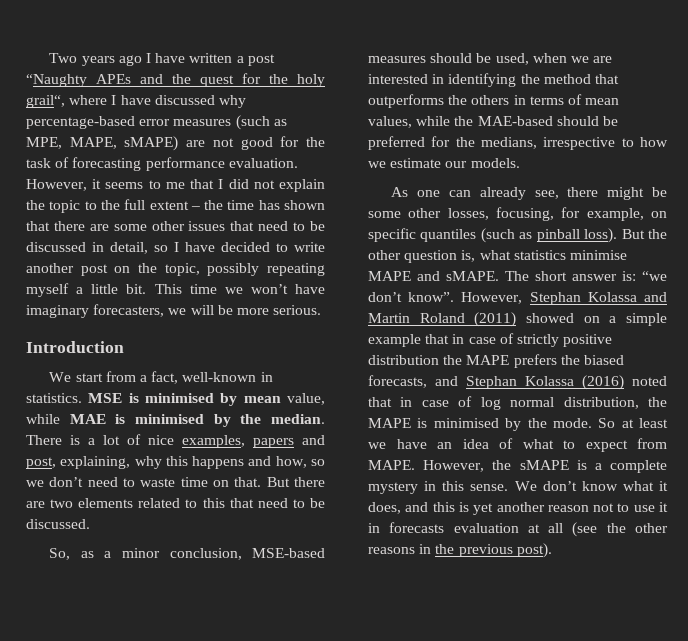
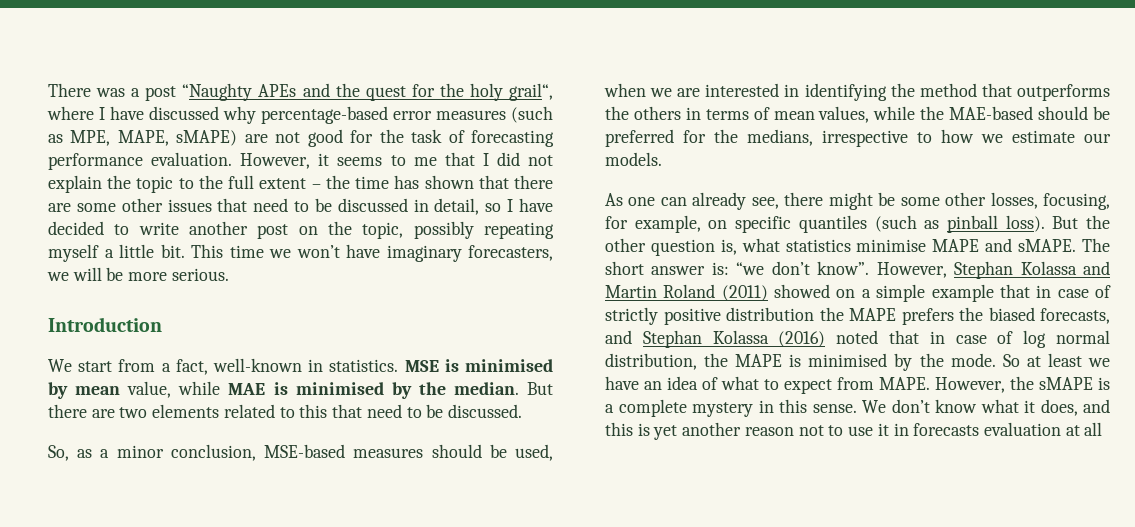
[49,53,233,66] Two years ago I have written -> [48,83,126,97] There was
[26,434,325,448] [26,456,325,469] [26,477,262,487] There is a lot of nice examples, papers and post, explaining, why this happens and how, so we don’t need to waste time on that. -> (519, 388) none
[572,522,668,537] [368,543,552,558] (see the other reasons in the previous post). -> (1103, 429) none

